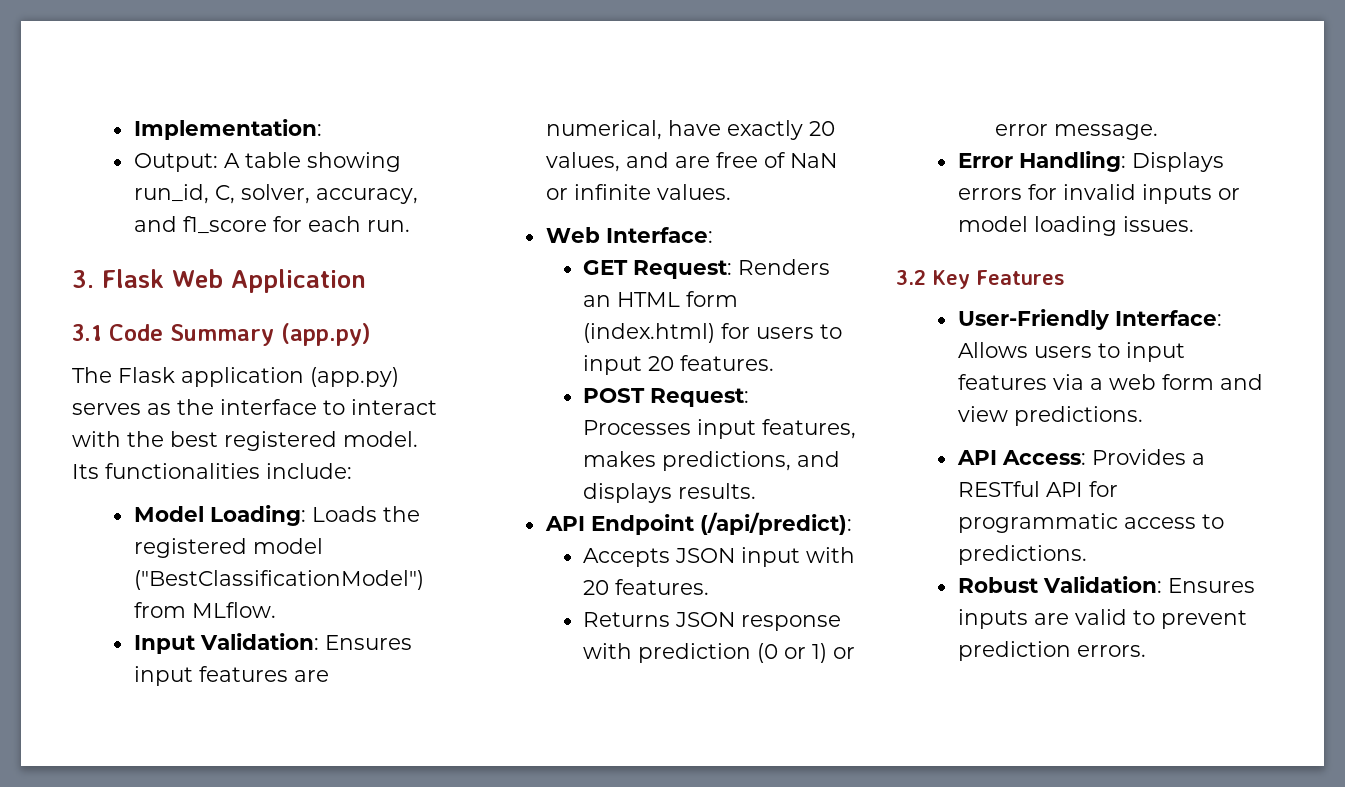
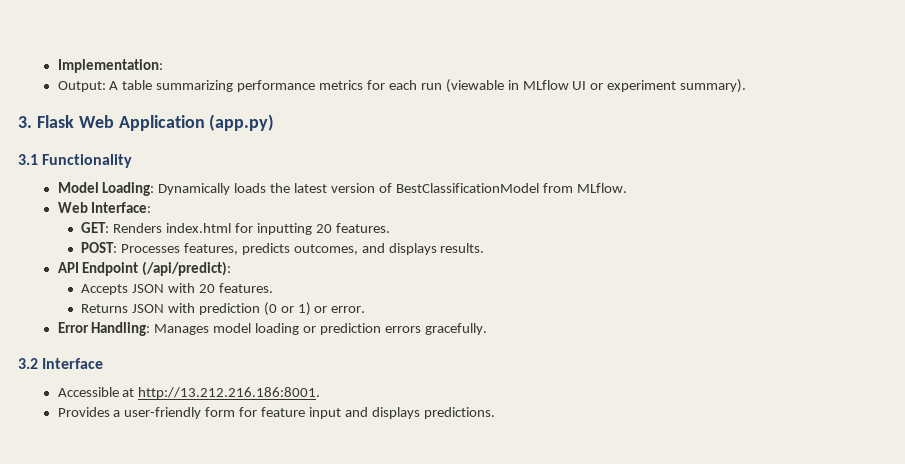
[306,152,401,172] [133,184,418,204] [133,216,410,234] showing run_id, C, solver, accuracy, and f1_score for each run. -> [156,79,747,93] summarizing performance metrics for each run (viewable in MLflow UI or experiment summary).
(366, 281) none -> [209,114,275,131] (app.py)
[109,323,371,346] [72,367,399,387] [72,399,437,415] [72,431,418,451] [72,463,352,479] [133,505,420,526] [133,538,323,558] [133,570,424,590] [133,602,276,618] [133,633,412,654] [133,666,329,686] [545,120,835,140] [545,152,837,172] [545,184,731,200] [545,227,713,243] [583,259,831,279] [583,291,739,307] [583,323,843,343] [583,355,775,375] [583,388,750,407] [583,419,857,439] [583,451,792,471] Code Summary (app.py) // The Flask application (app.py) serves as the interface to interact with the best registered model. Its functionalities include: // Model Loading: Loads the registered model ("BestClassificationModel") from MLflow. // Input Validation: Ensures input features are numerical, have exactly 20 values, and are free of NaN or infinite values. // Web Interface: // GET Request: Renders an HTML form (index.html) for users to input 20 features. // POST Request: Processes input features, makes predictions, -> [42,154,133,168] [57,182,627,196] [57,202,152,213] [81,222,390,235] [81,242,358,255] Functionality // Model Loading: Dynamically loads the latest version of BestClassificationModel from MLflow. // Web Interface: // GET: Renders index.html for inputting 20 features. // POST: Processes features, predicts outcomes,
[741,547,801,567] input -> (164, 288) none
[741,615,842,631] response -> (164, 308) none
[995,124,1159,140] error message. -> [331,306,366,313] error.
[1131,152,1224,172] [957,184,1240,204] [957,216,1194,236] [896,270,1065,289] [957,309,1222,330] [957,342,1185,362] [957,374,1263,390] [957,406,1143,426] [956,449,1205,465] [957,481,1118,497] [957,513,1224,533] [957,545,1087,565] [957,576,1255,593] [957,609,1247,629] [957,641,1146,661] Displays errors for invalid inputs or model loading issues. // 3.2 Key Features // User-Friendly Interface: Allows users to input features via a web form and view predictions. // API Access: Provides a RESTful API for programmatic access to predictions. // Robust Validation: Ensures inputs are valid to prevent prediction errors. -> [154,323,487,335] [18,358,104,369] [57,387,321,399] [57,407,495,419] Manages model loading or prediction errors gracefully. // 3.2 Interface // Accessible at http://13.212.216.186:8001. // Provides a user-friendly form for feature input and displays predictions.

